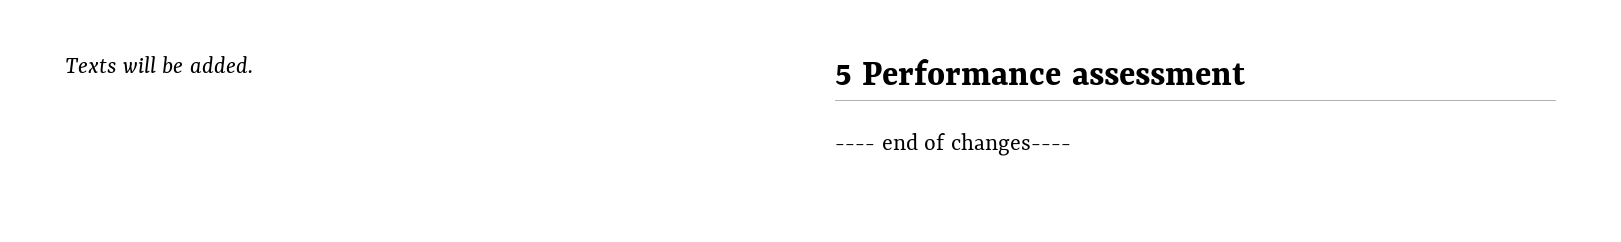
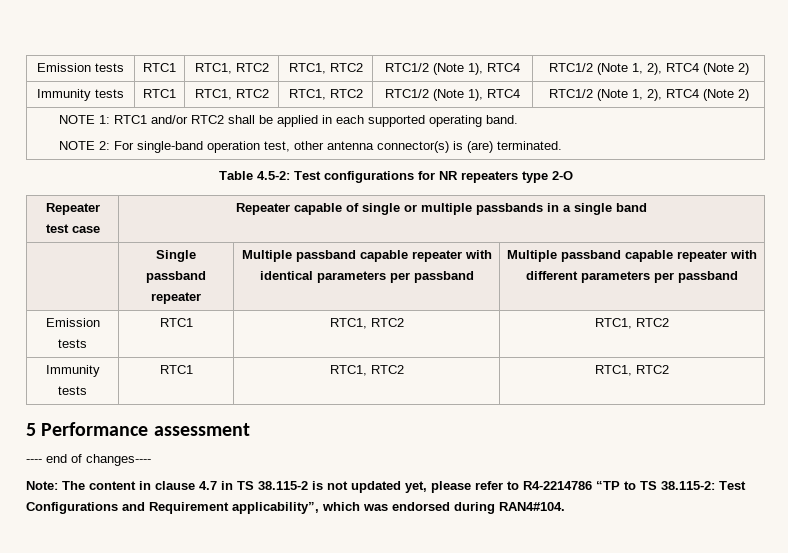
[65,56,253,74] Texts will be added. -> [37,63,124,72] [143,63,176,72] [194,63,269,74] [288,63,363,74] [385,63,520,75] [548,63,749,75] [37,89,124,101] [143,89,176,98] [194,89,269,100] [288,89,363,100] [385,89,520,101] [548,89,749,101] [58,115,518,127] [58,141,562,153] [218,171,573,183] [45,203,100,215] [45,224,100,233] [236,203,647,215] [156,250,196,262] [146,271,206,283] [151,292,201,304] [241,250,492,262] [259,271,474,283] [507,250,757,262] [526,271,738,283] [45,318,100,327] [58,339,87,348] [159,318,193,327] [329,318,404,329] [595,318,669,329] [45,365,100,377] [58,386,87,395] [159,365,193,374] [329,365,404,376] [595,365,669,376] Emission tests | RTC1 | RTC1, RTC2 | RTC1, RTC2 | RTC1/2 (Note 1), RTC4 | RTC1/2 (Note 1, 2), RTC4 (Note 2) // Immunity tests | RTC1 | RTC1, RTC2 | RTC1, RTC2 | RTC1/2 (Note 1), RTC4 | RTC1/2 (Note 1, 2), RTC4 (Note 2) // NOTE 1: RTC1 and/or RTC2 shall be applied in each supported operating band. // NOTE 2: For single-band operation test, other antenna connector(s) is (are) terminated. // Table 4.5-2: Test configurations for NR repeaters type 2-O // Repeater test case | Repeater capable of single or multiple passbands in a single band // | Single passband repeater | Multiple passband capable repeater with identical parameters per passband | Multiple passband capable repeater with different parameters per passband // Emission tests | RTC1 | RTC1, RTC2 | RTC1, RTC2 // Immunity tests | RTC1 | RTC1, RTC2 | RTC1, RTC2
(1071, 144) none -> [26,481,746,493] [26,502,565,514] // Note: The content in clause 4.7 in TS 38.115-2 is not updated yet, please refer to R4-2214786 “TP to TS 38.115-2: Test Configurations and Requirement applicability”, which was endorsed during RAN4#104.

